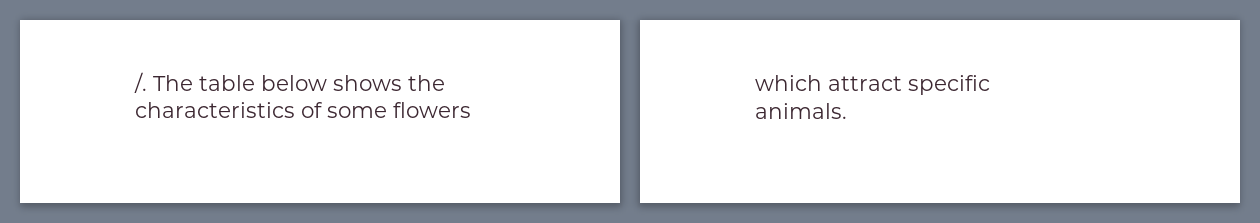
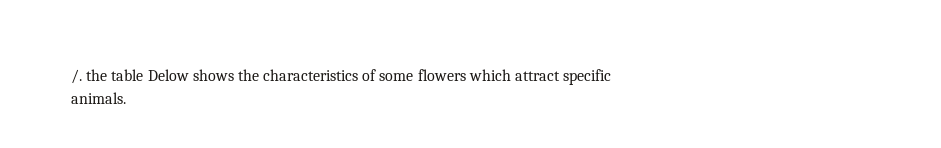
[153,75,327,91] The table below -> [86,69,189,81] the table Delow

